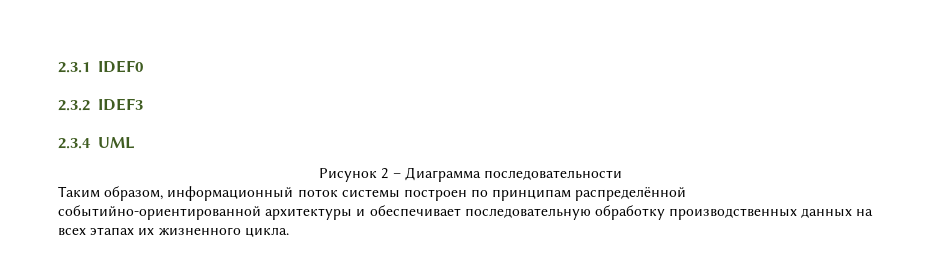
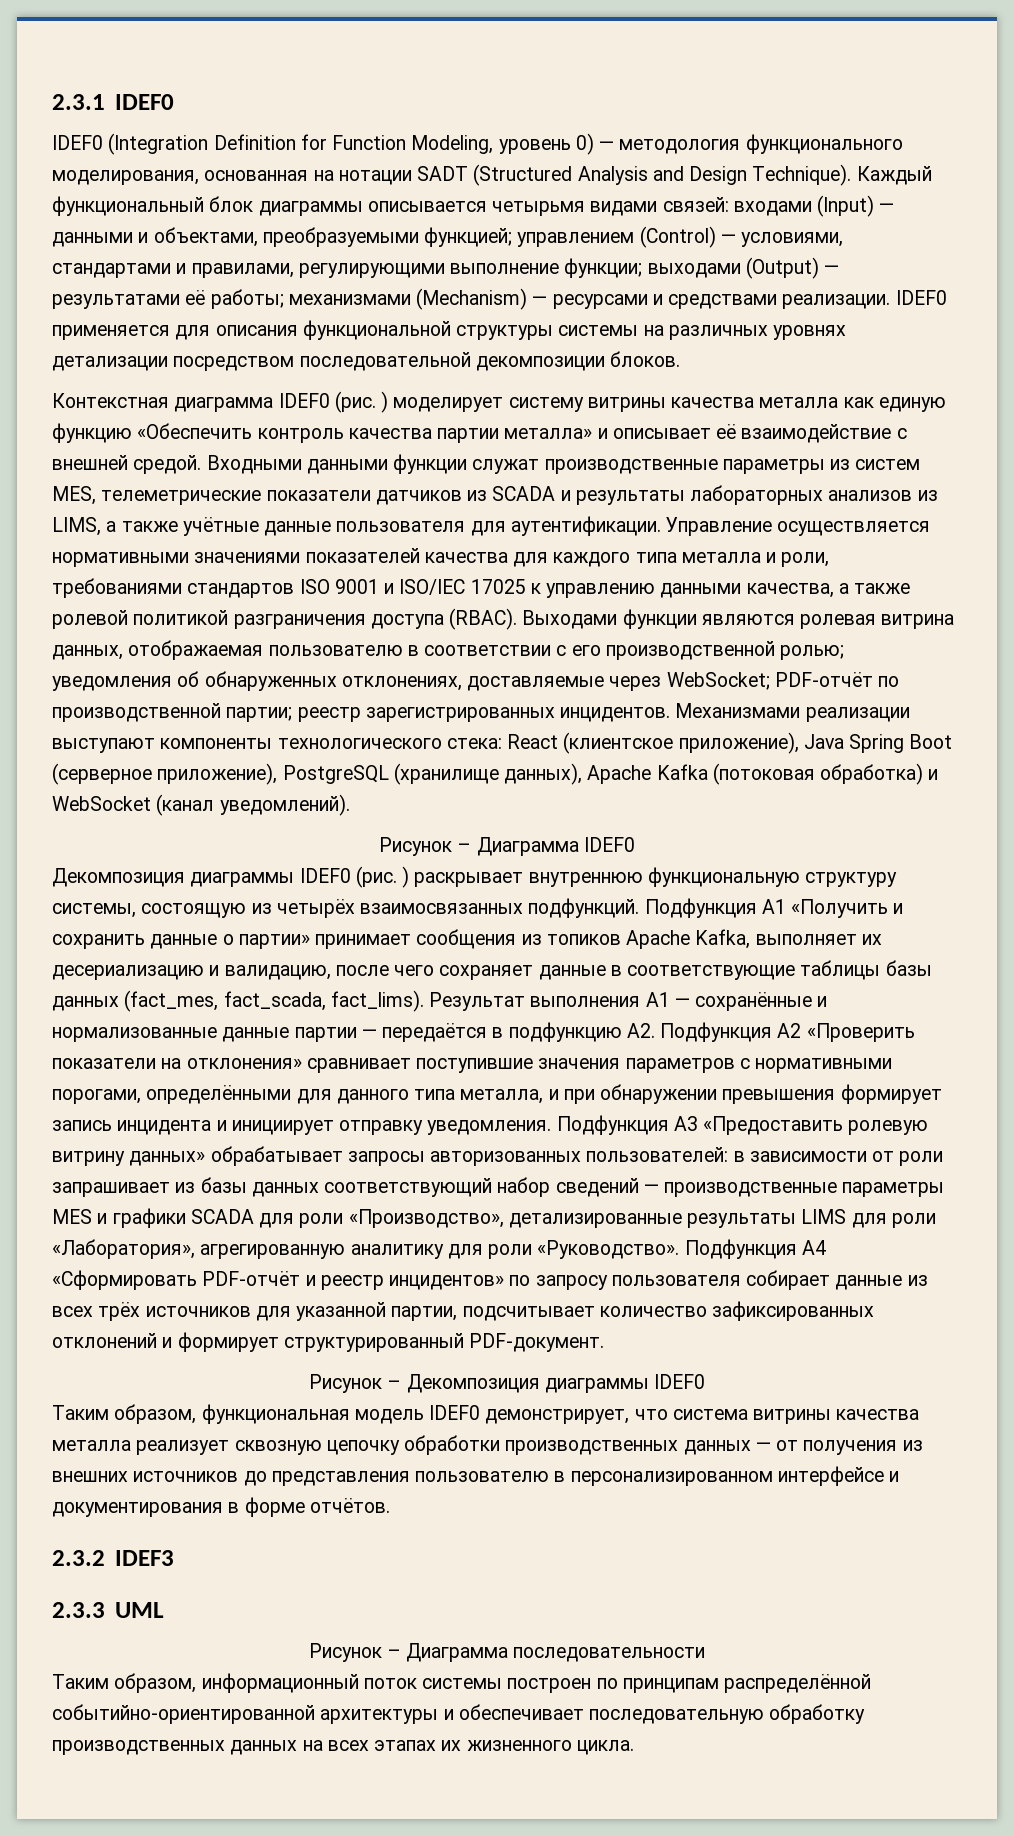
(143, 66) none -> [52,133,903,155] [52,164,932,186] [52,195,895,217] [52,226,844,248] [52,257,840,279] [52,288,947,310] [52,320,847,340] [52,351,681,371] [52,391,946,413] [52,423,907,443] [52,454,921,474] [52,485,938,505] [52,516,931,536] [52,548,830,567] [52,578,911,598] [52,608,955,630] [52,640,845,660] [52,671,900,691] [52,703,910,722] [52,732,953,754] [52,763,939,785] [52,794,350,816] [379,837,635,856] [52,866,898,888] [52,898,904,918] [52,929,882,949] [52,960,932,980] [52,990,828,1012] [52,1022,915,1042] [52,1058,893,1073] [52,1084,942,1104] [52,1115,929,1135] [52,1146,944,1166] [52,1177,945,1197] [52,1208,936,1228] [52,1239,826,1259] [52,1270,928,1290] [52,1301,875,1321] [52,1332,605,1352] [308,1374,706,1393] [52,1404,920,1424] [52,1435,923,1455] [52,1466,900,1486] [52,1497,390,1517] // IDEF0 (Integration Definition for Function Modeling, уровень 0) — методология функционального моделирования, основанная на нотации SADT (Structured Analysis and Design Technique). Каждый функциональный блок диаграммы описывается четырьмя видами связей: входами (Input) — данными и объектами, преобразуемыми функцией; управлением (Control) — условиями, стандартами и правилами, регулирующими выполнение функции; выходами (Output) — результатами её работы; механизмами (Mechanism) — ресурсами и средствами реализации. IDEF0 применяется для описания функциональной структуры системы на различных уровнях детализации посредством последовательной декомпозиции блоков. // Контекстная диаграмма IDEF0 (рис. ) моделирует систему витрины качества металла как единую функцию «Обеспечить контроль качества партии металла» и описывает её взаимодействие с внешней средой. Входными данными функции служат производственные параметры из систем MES, телеметрические показатели датчиков из SCADA и результаты лабораторных анализов из LIMS, а также учётные данные пользователя для аутентификации. Управление осуществляется нормативными значениями показателей качества для каждого типа металла и роли, требованиями стандартов ISO 9001 и ISO/IEC 17025 к управлению данными качества, а также ролевой политикой разграничения доступа (RBAC). Выходами функции являются ролевая витрина данных, отображаемая пользователю в соответствии с его производственной ролью; уведомления об обнаруженных отклонениях, доставляемые через WebSocket; PDF-отчёт по производственной партии; реестр зарегистрированных инцидентов. Механизмами реализации выступают компоненты технологического стека: React (клиентское приложение), Java Spring Boot (серверное приложение), PostgreSQL (хранилище данных), Apache Kafka (потоковая обработка) и WebSocket (канал уведомлений). // Рисунок – Диаграмма IDEF0 // Декомпозиция диаграммы IDEF0 (рис. ) раскрывает внутреннюю функциональную структуру системы, состоящую из четырёх взаимосвязанных подфункций. Подфункция A1 «Получить и сохранить данные о партии» принимает сообщения из топиков Apache Kafka, выполняет их десериализацию и валидацию, после чего сохраняет данные в соответствующие таблицы базы данных (fact_mes, fact_scada, fact_lims). Результат выполнения A1 — сохранённые и нормализованные данные партии — передаётся в подфункцию A2. Подфункция A2 «Проверить показатели на отклонения» сравнивает поступившие значения параметров с нормативными порогами, определёнными для данного типа металла, и при обнаружении превышения формирует запись инцидента и инициирует отправку уведомления. Подфункция A3 «Предоставить ролевую витрину данных» обрабатывает запросы авторизованных пользователей: в зависимости от роли запрашивает из базы данных соответствующий набор сведений — производственные параметры MES и графики SCADA для роли «Производство», детализированные результаты LIMS для роли «Лаборатория», агрегированную аналитику для роли «Руководство». Подфункция A4 «Сформировать PDF-отчёт и реестр инцидентов» по запросу пользователя собирает данные из всех трёх источников для указанной партии, подсчитывает количество зафиксированных отклонений и формирует структурированный PDF-документ. // Рисунок – Декомпозиция диаграммы IDEF0 // Таким образом, функциональная модель IDEF0 демонстрирует, что система витрины качества металла реализует сквозную цепочку обработки производственных данных — от получения из внешних источников до представления пользователю в персонализированном интерфейсе и документирования в форме отчётов.
[58,138,91,149] 2.3.4 -> [52,1602,105,1618] 2.3.3
[381,168,389,179] 2 -> (382, 1652) none

